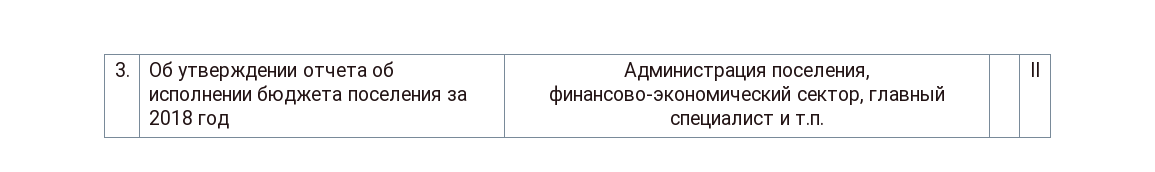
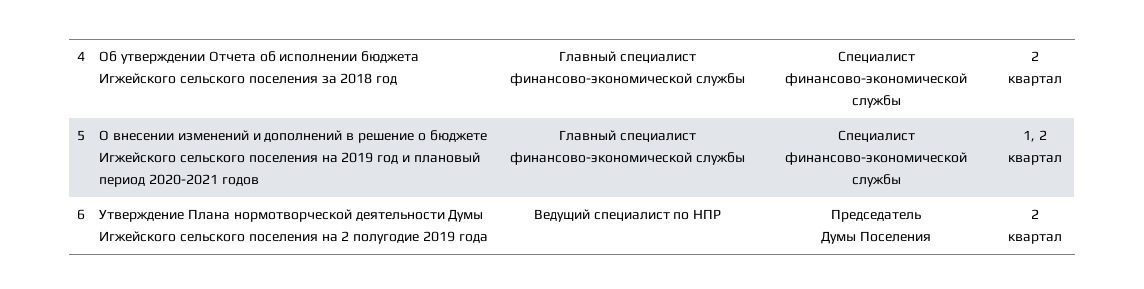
[114,62,130,77] 3. -> [77,51,85,61] 4
[302,66,367,77] отчета -> [208,51,256,62] Отчета
(343, 95) none -> [99,73,246,84] Игжейского сельского
[623,62,871,81] [549,85,945,105] [670,114,824,129] [1030,62,1040,77] Администрация поселения, финансово-экономический сектор, главный специалист и т.п. | | II -> [559,51,696,63] [510,73,745,86] [837,51,915,63] [785,73,967,86] [851,95,901,108] [1031,51,1039,61] [1008,76,1062,86] [77,130,85,141] [99,130,487,143] [99,152,480,164] [99,174,259,187] [559,130,696,142] [510,152,745,165] [837,130,915,142] [785,152,967,165] [851,174,901,187] [1023,130,1047,142] [1008,155,1062,165] [77,209,85,220] [99,209,484,222] [99,231,488,244] [533,209,722,222] [831,209,921,222] [821,231,931,244] [1031,209,1039,219] [1008,234,1062,244] Главный специалист финансово-экономической службы | Специалист финансово-экономической службы | 2 квартал // 5 | О внесении изменений и дополнений в решение о бюджете Игжейского сельского поселения на 2019 год и плановый период 2020-2021 годов | Главный специалист финансово-экономической службы | Специалист финансово-экономической службы | 1, 2 квартал // 6 | Утверждение Плана нормотворческой деятельности Думы Игжейского сельского поселения на 2 полугодие 2019 года | Ведущий специалист по НПР | Председатель // Думы Поселения | 2 квартал

